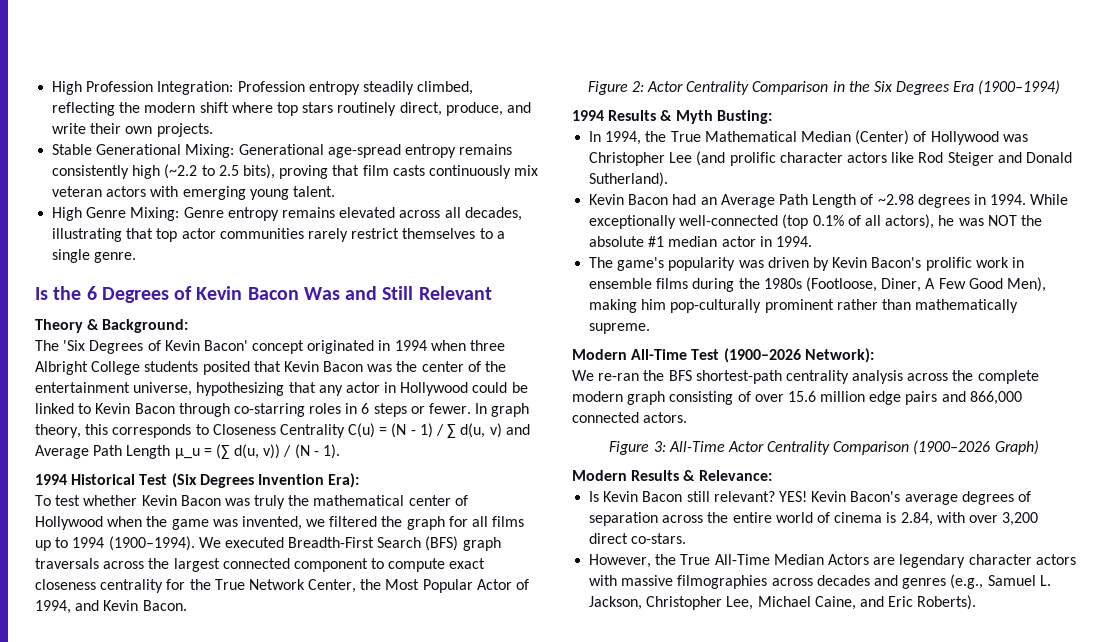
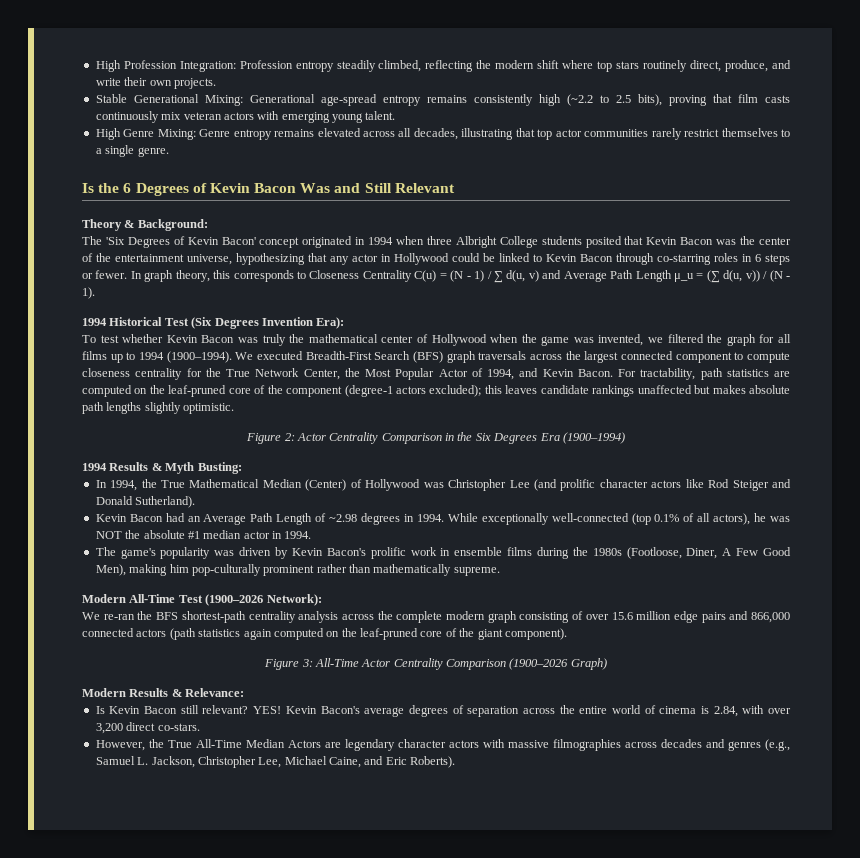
[449,558,486,569] exact -> (790, 357) none
(187, 605) none -> [618,368,790,380] [82,385,791,397] [82,402,235,414] For tractability, path statistics are computed on the leaf-pruned core of the component (degree-1 actors excluded); this leaves candidate rankings unaffected but makes absolute path lengths slightly optimistic.
[643,412,688,423] actors. -> [136,628,567,640] actors (path statistics again computed on the leaf-pruned core of the giant component).

